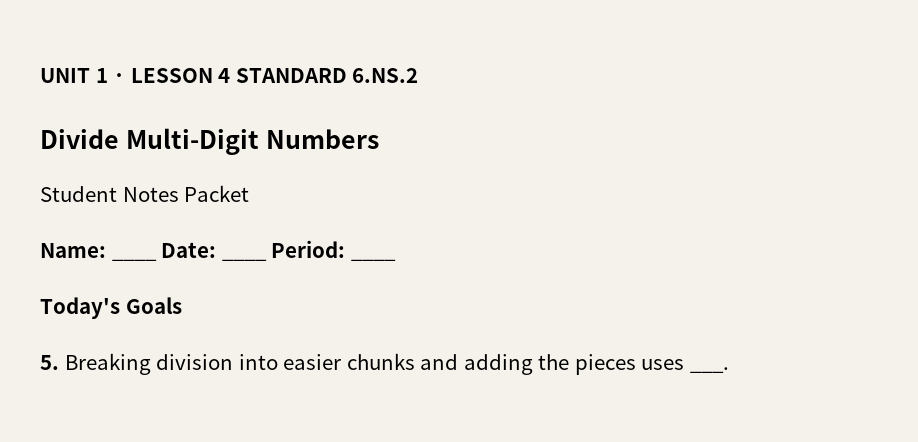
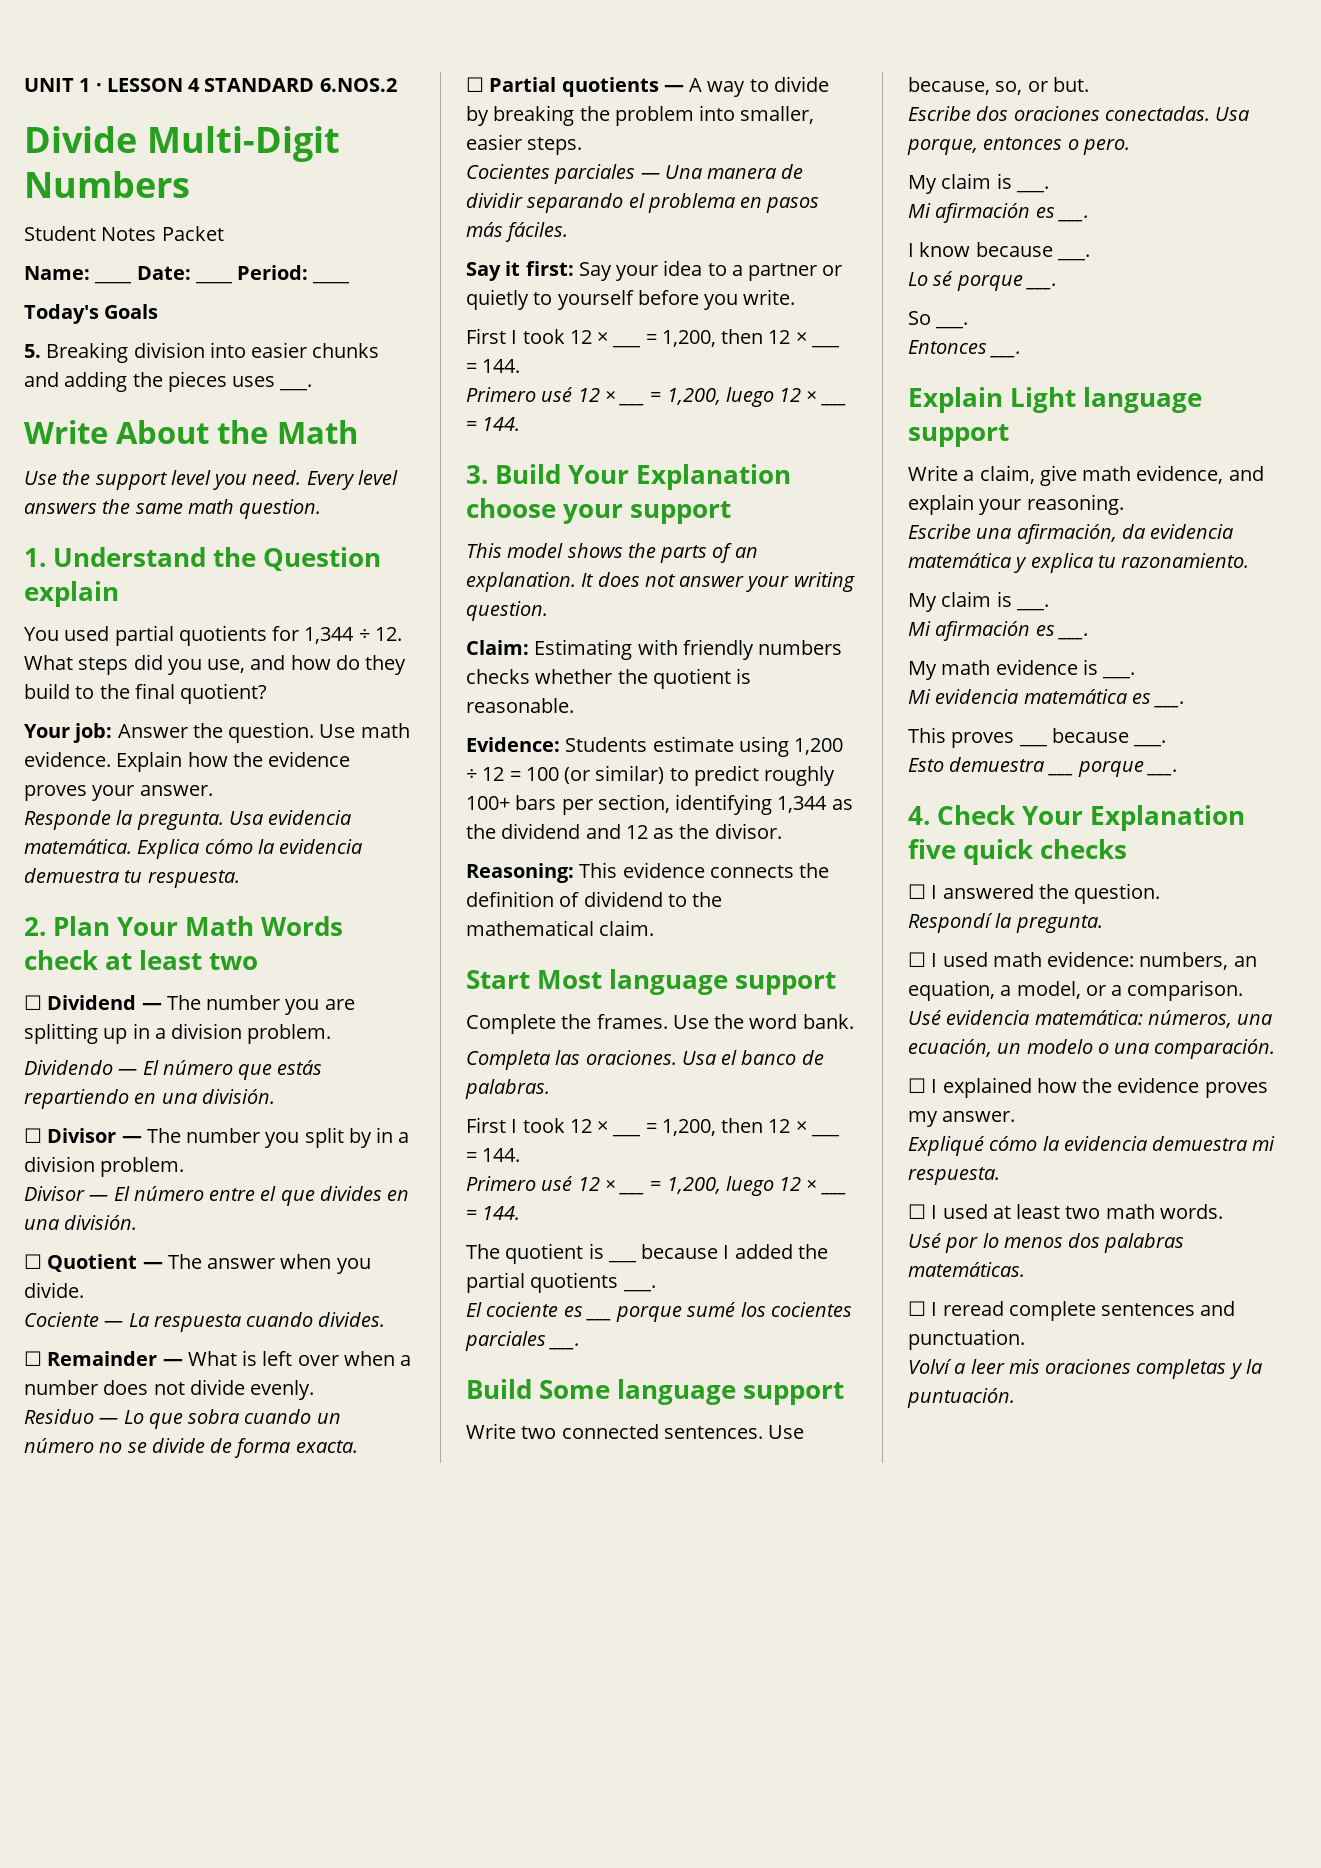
[352,68,419,83] 6.NS.2 -> [319,78,397,92] 6.NOS.2
(729, 370) none -> [24,420,358,444] [24,470,398,490] [24,499,322,519] [24,547,382,571] [24,581,119,607] [24,625,402,646] [24,654,407,675] [24,683,268,704] [24,722,410,743] [24,751,351,772] [24,785,213,801] [24,810,352,830] [24,839,363,859] [24,868,240,888] [24,916,344,936] [24,950,259,970] [24,995,355,1015] [24,1023,332,1044] [24,1060,323,1080] [24,1089,275,1109] [24,1127,410,1148] [24,1156,185,1177] [24,1186,410,1206] [24,1215,138,1230] [24,1254,371,1274] [24,1282,84,1298] [24,1312,386,1332] [24,1350,412,1366] [24,1379,315,1400] [24,1409,341,1429] [24,1438,358,1458] [466,76,829,97] [466,105,815,126] [466,134,583,155] [466,164,804,184] [466,193,820,213] [466,222,569,242] [466,260,843,281] [466,289,796,310] [466,328,609,344] [612,344,641,348] [645,329,807,347] [810,344,839,348] [466,359,521,373] [466,387,616,402] [619,402,646,406] [650,387,818,407] [820,402,847,406] [466,417,521,431] [466,464,792,490] [466,498,732,524] [466,543,758,563] [466,572,855,592] [466,601,548,621] [466,639,843,660] [466,668,752,689] [466,698,574,713] [466,736,844,757] [466,765,836,786] [466,794,853,815] [466,823,782,839] [466,862,830,883] [466,891,723,907] [466,920,655,936] [466,969,837,995] [466,1014,854,1034] [466,1050,824,1070] [465,1079,550,1099] [466,1117,609,1133] [612,1133,641,1137] [645,1118,807,1136] [810,1133,839,1137] [466,1148,521,1162] [466,1176,616,1191] [619,1191,646,1195] [650,1176,818,1196] [820,1191,847,1195] [466,1206,521,1220] [466,1243,604,1264] [607,1259,636,1263] [641,1244,828,1259] [466,1272,656,1293] [466,1302,583,1317] [585,1302,852,1322] [465,1331,581,1351] [466,1379,845,1405] [466,1423,805,1439] [908,77,1089,95] [908,106,1250,121] [907,137,1130,155] [908,173,1049,194] [908,203,1089,223] [908,242,1090,261] [908,271,1057,291] [908,311,969,329] [908,340,1022,358] [908,387,1203,413] [908,423,1009,447] [908,465,1264,486] [908,494,1124,515] [908,524,1234,544] [908,553,1250,573] [908,591,1049,612] [908,621,1089,641] [908,659,1136,680] [908,689,1186,708] [908,727,1047,748] [1051,728,1167,747] [908,757,1045,772] [1047,761,1179,777] [908,805,1246,831] [908,839,1128,865] [908,883,1161,904] [908,913,1103,933] [908,951,1257,970] [908,980,1244,1001] [908,1010,1273,1028] [908,1039,1276,1059] [908,1077,1268,1098] [908,1111,1016,1127] [908,1136,1276,1156] [908,1167,1000,1185] [908,1204,1223,1219] [908,1233,1185,1253] [908,1262,1025,1277] [908,1301,1236,1321] [908,1329,1025,1350] [908,1359,1262,1379] [907,1388,1015,1408] // Write About the Math // Use the support level you need. Every level answers the same math question. // 1. Understand the Question explain // You used partial quotients for 1,344 ÷ 12. What steps did you use, and how do they build to the final quotient? // Your job: Answer the question. Use math evidence. Explain how the evidence proves your answer. // Responde la pregunta. Usa evidencia matemática. Explica cómo la evidencia demuestra tu respuesta. // 2. Plan Your Math Words check at least two // ☐ Dividend — The number you are splitting up in a division problem. // Dividendo — El número que estás repartiendo en una división. // ☐ Divisor — The number you split by in a division problem. // Divisor — El número entre el que divides en una división. // ☐ Quotient — The answer when you divide. // Cociente — La respuesta cuando divides. // ☐ Remainder — What is left over when a number does not divide evenly. // Residuo — Lo que sobra cuando un número no se divide de forma exacta. // ☐ Partial quotients — A way to divide by breaking the problem into smaller, easier steps. // Cocientes parciales — Una manera de dividir separando el problema en pasos más fáciles. // Say it first: Say your idea to a partner or quietly to yourself before you write. // First I took 12 × ___ = 1,200, then 12 × ___ = 144. // Primero usé 12 × ___ = 1,200, luego 12 × ___ = 144. // 3. Build Your Explanation choose your support // This model shows the parts of an explanation. It does not answer your writing question. // Claim: Estimating with friendly numbers checks whether the quotient is reasonable. // Evidence: Students estimate using 1,200 ÷ 12 = 100 (or similar) to predict roughly 100+ bars per section, identifying 1,344 as the dividend and 12 as the divisor. // Reasoning: This evidence connects the definition of dividend to the mathematical claim. // Start Most language support // Complete the frames. Use the word bank. // Completa las oraciones. Usa el banco de palabras. // First I took 12 × ___ = 1,200, then 12 × ___ = 144. // Primero usé 12 × ___ = 1,200, luego 12 × ___ = 144. // The quotient is ___ because I added the partial quotients ___. // El cociente es ___ porque sumé los cocientes parciales ___. // Build Some language support // Write two connected sentences. Use because, so, or but. // Escribe dos oraciones conectadas. Usa porque, entonces o pero. // My claim is ___. // Mi afirmación es ___. // I know because ___. // Lo sé porque ___. // So ___. // Entonces ___. // Explain Light language support // Write a claim, give math evidence, and explain your reasoning. // Escribe una afirmación, da evidencia matemática y explica tu razonamiento. // My claim is ___. // Mi afirmación es ___. // My math evidence is ___. // Mi evidencia matemática es ___. // This proves ___ because ___. // Esto demuestra ___ porque ___. // 4. Check Your Explanation five quick checks // ☐ I answered the question. // Respondí la pregunta. // ☐ I used math evidence: numbers, an equation, a model, or a comparison. // Usé evidencia matemática: números, una ecuación, un modelo o una comparación. // ☐ I explained how the evidence proves my answer. // Expliqué cómo la evidencia demuestra mi respuesta. // ☐ I used at least two math words. // Usé por lo menos dos palabras matemáticas. // ☐ I reread complete sentences and punctuation. // Volví a leer mis oraciones completas y la puntuación.

